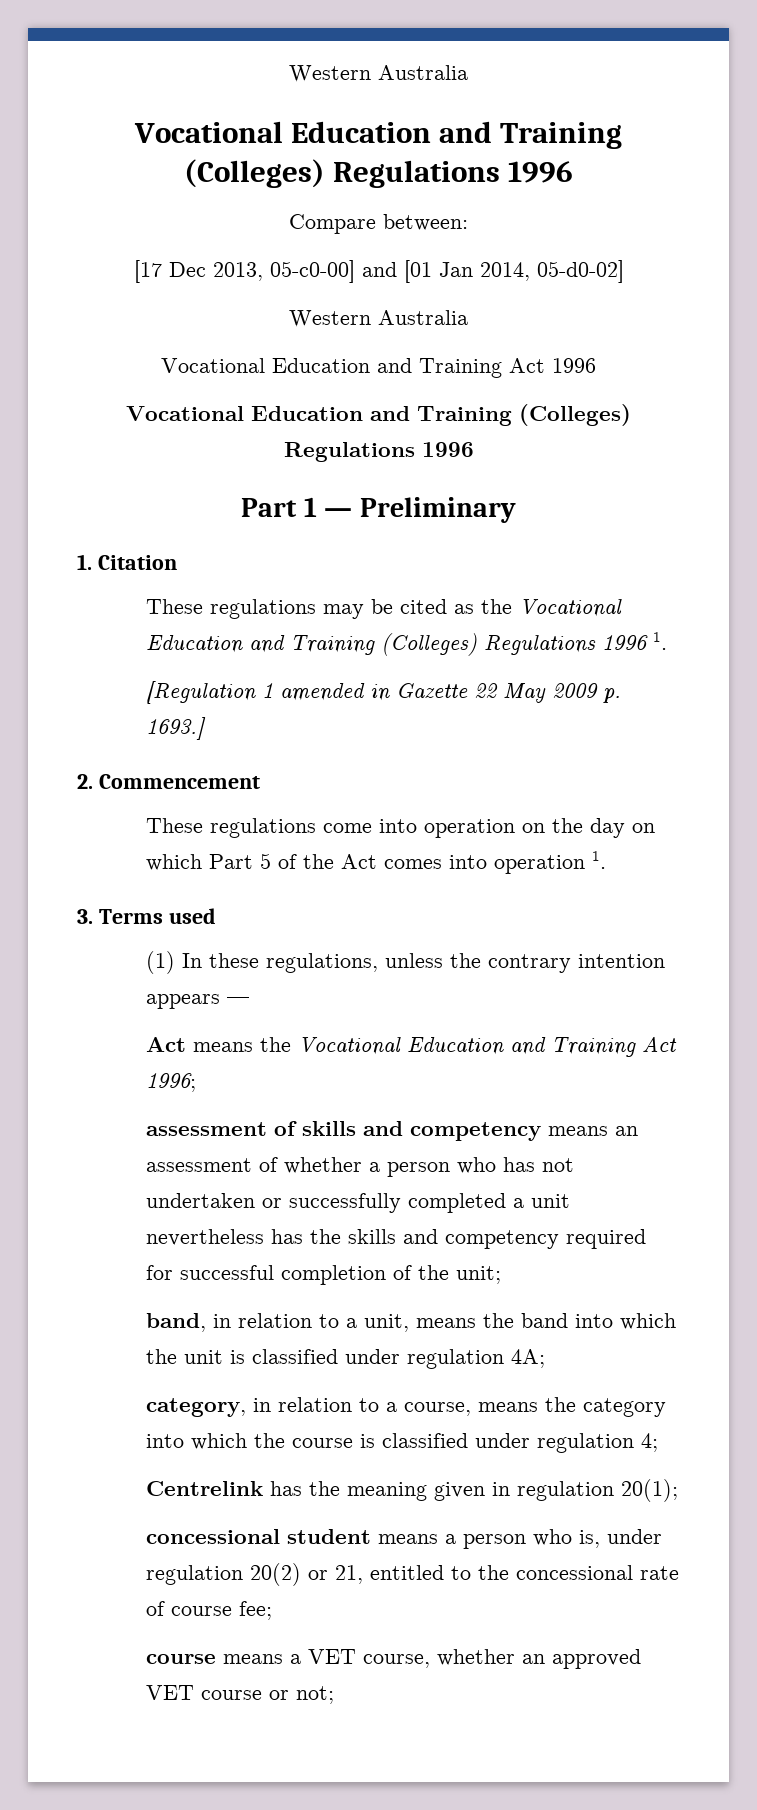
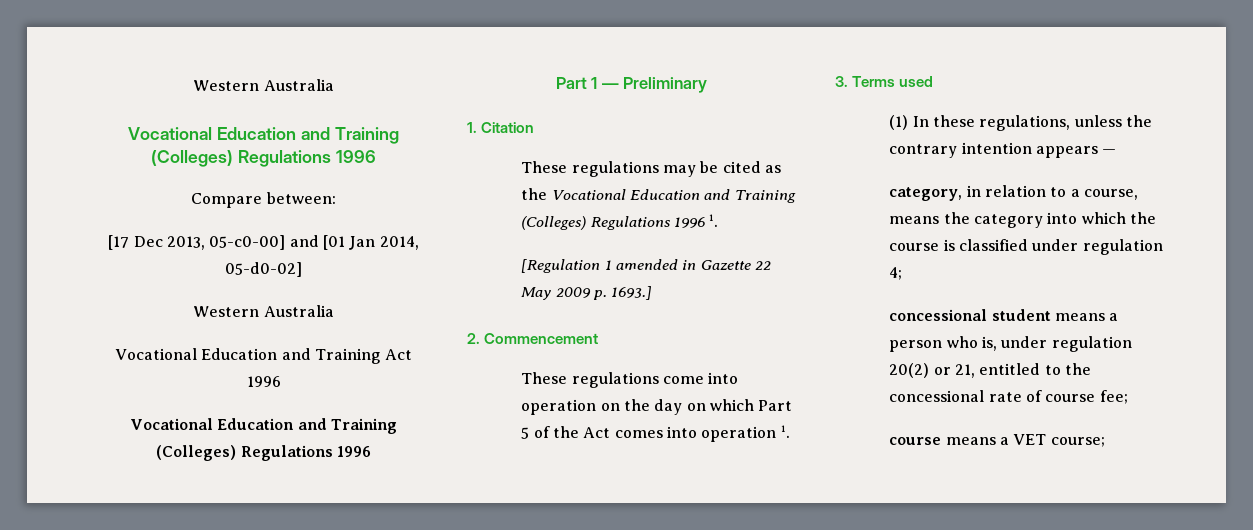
[146,1036,678,1057] [146,1073,197,1092] [146,1121,639,1141] [146,1157,575,1177] [146,1193,571,1213] [146,1229,647,1249] [146,1265,502,1285] [146,1313,677,1332] [146,1349,546,1369] // Act means the Vocational Education and Training Act 1996; // assessment of skills and competency means an assessment of whether a person who has not undertaken or successfully completed a unit nevertheless has the skills and competency required for successful completion of the unit; // band, in relation to a unit, means the band into which the unit is classified under regulation 4A; -> (1117, 151) none
[146,1479,679,1502] // Centrelink has the meaning given in regulation 20(1); -> (903, 273) none
[363,1649,642,1669] [146,1685,335,1704] course, whether an approved VET course or not; -> [1050,437,1105,447] course;

